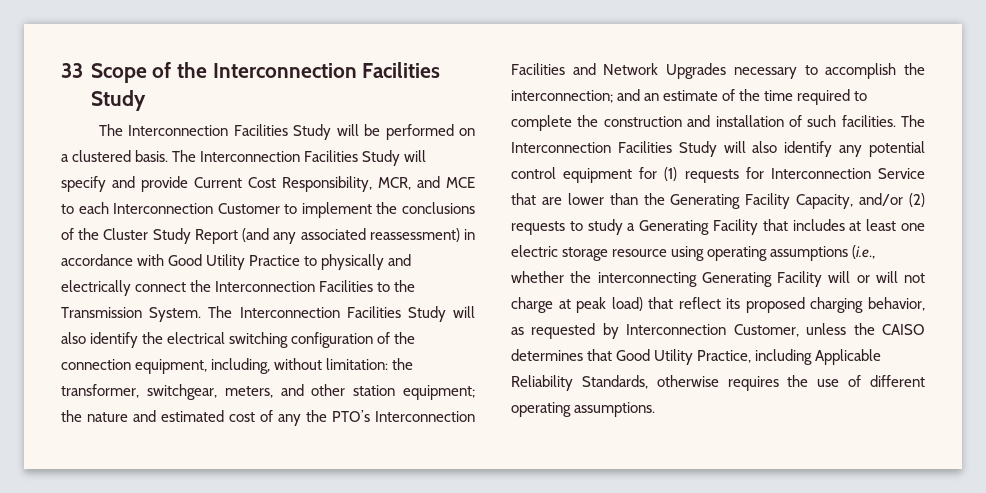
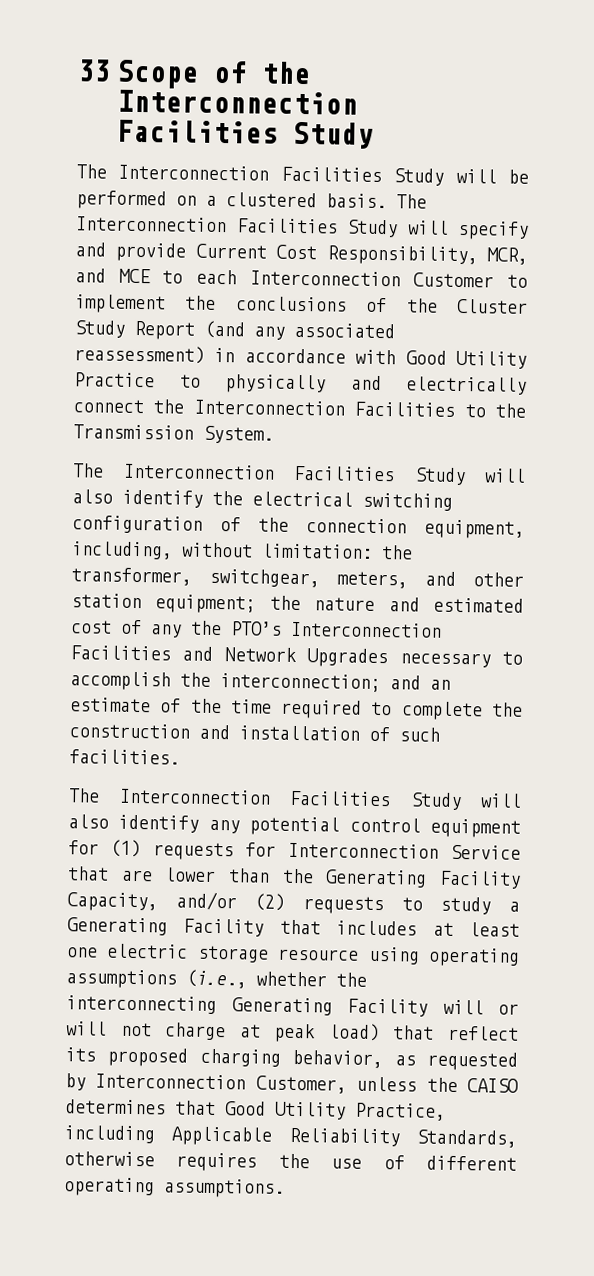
(202, 314) none -> (274, 434) //
(896, 121) none -> (180, 757) //

